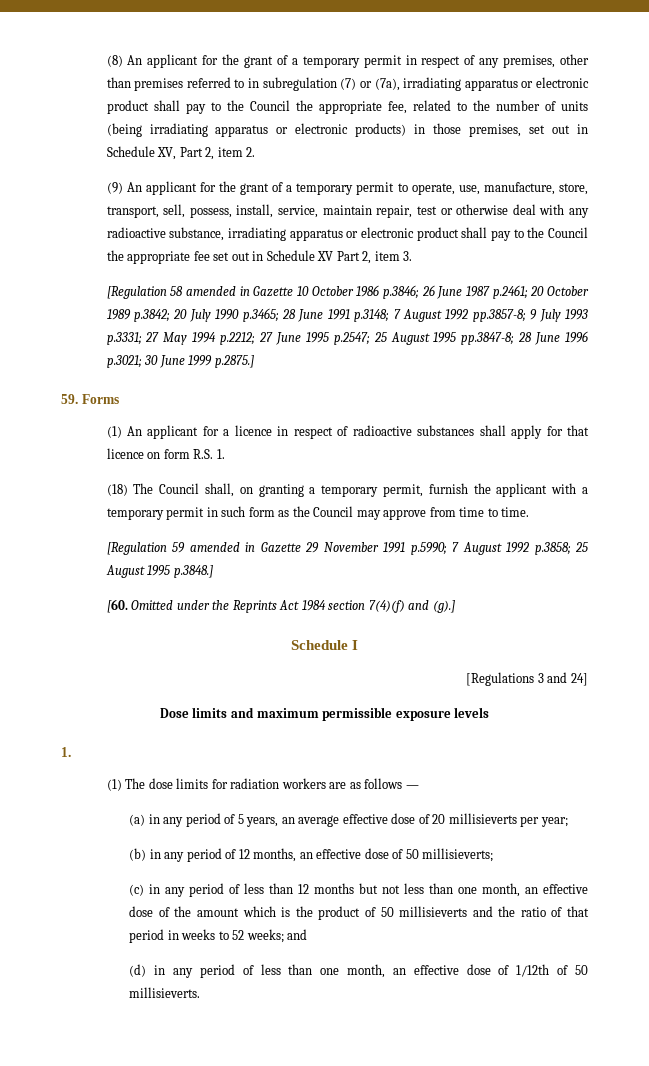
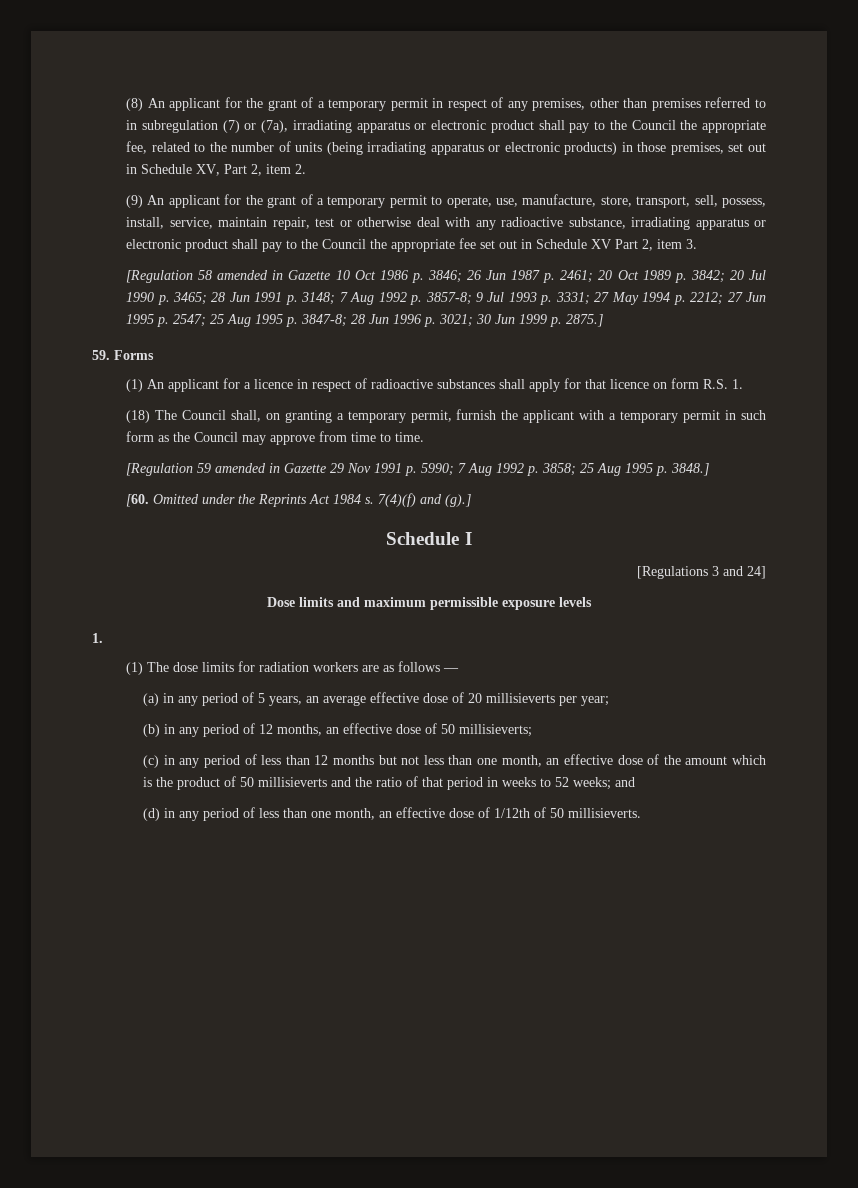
[311,285,589,299] [106,308,589,322] [106,331,588,345] [106,355,254,368] October 1986 p.3846; 26 June 1987 p.2461; 20 October 1989 p.3842; 20 July 1990 p.3465; 28 June 1991 p.3148; 7 August 1992 pp.3857-8; 9 July 1993 p.3331; 27 May 1994 p.2212; 27 June 1995 p.2547; 25 August 1995 pp.3847-8; 28 June 1996 p.3021; 30 June 1999 p.2875.] -> [354,270,766,283] [126,292,767,305] [126,314,604,327] Oct 1986 p. 3846; 26 Jun 1987 p. 2461; 20 Oct 1989 p. 3842; 20 Jul 1990 p. 3465; 28 Jun 1991 p. 3148; 7 Aug 1992 p. 3857-8; 9 Jul 1993 p. 3331; 27 May 1994 p. 2212; 27 Jun 1995 p. 2547; 25 Aug 1995 p. 3847-8; 28 Jun 1996 p. 3021; 30 Jun 1999 p. 2875.]
[323,542,588,555] [105,565,213,578] November 1991 p.5990; 7 August 1992 p.3858; 25 August 1995 p.3848.] -> [347,463,710,476] Nov 1991 p. 5990; 7 Aug 1992 p. 3858; 25 Aug 1995 p. 3848.]
[328,600,366,610] section -> [365,497,375,504] s.

